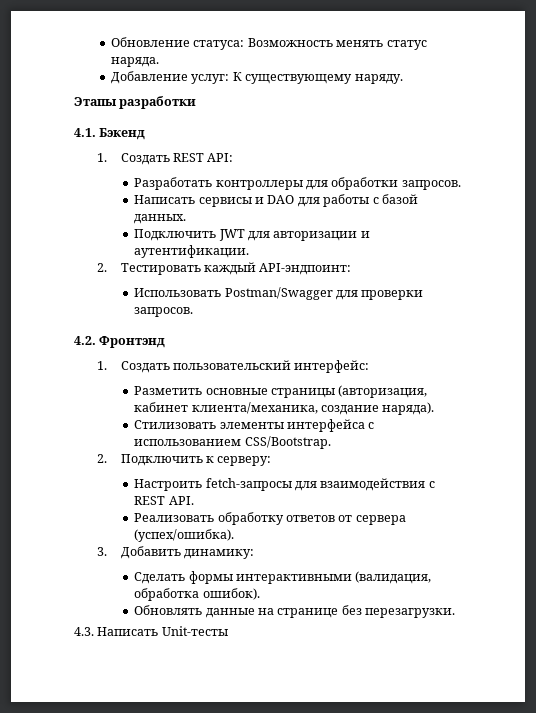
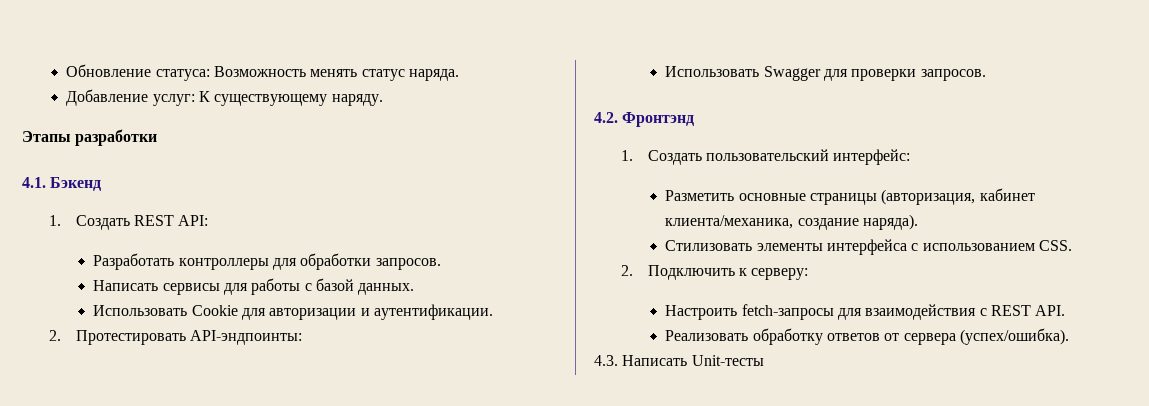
[255,195,295,204] и DAO -> (220, 289) none
[134,229,245,241] Подключить JWT -> [93,305,238,316] Использовать Cookie
[120,262,352,275] [134,287,333,300] Тестировать каждый API-эндпоинт: // Использовать Postman/Swagger -> [75,330,302,345] [665,66,821,81] Протестировать API-эндпоинты: // Использовать Swagger
[244,436,331,449] CSS/Bootstrap. -> [1038,240,1072,251] CSS.
[97,546,254,559] [134,571,432,584] [134,588,260,601] [134,605,456,618] // 3. Добавить динамику: // Сделать формы интерактивными (валидация, обработка ошибок). // Обновлять данные на странице без перезагрузки. -> (1069, 336) none

